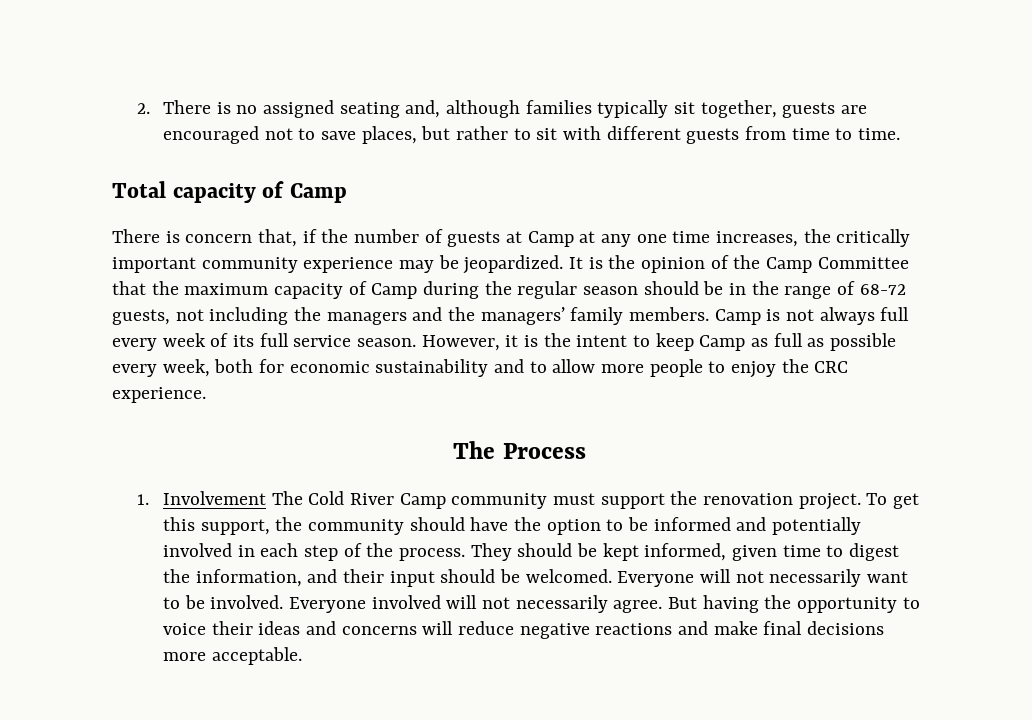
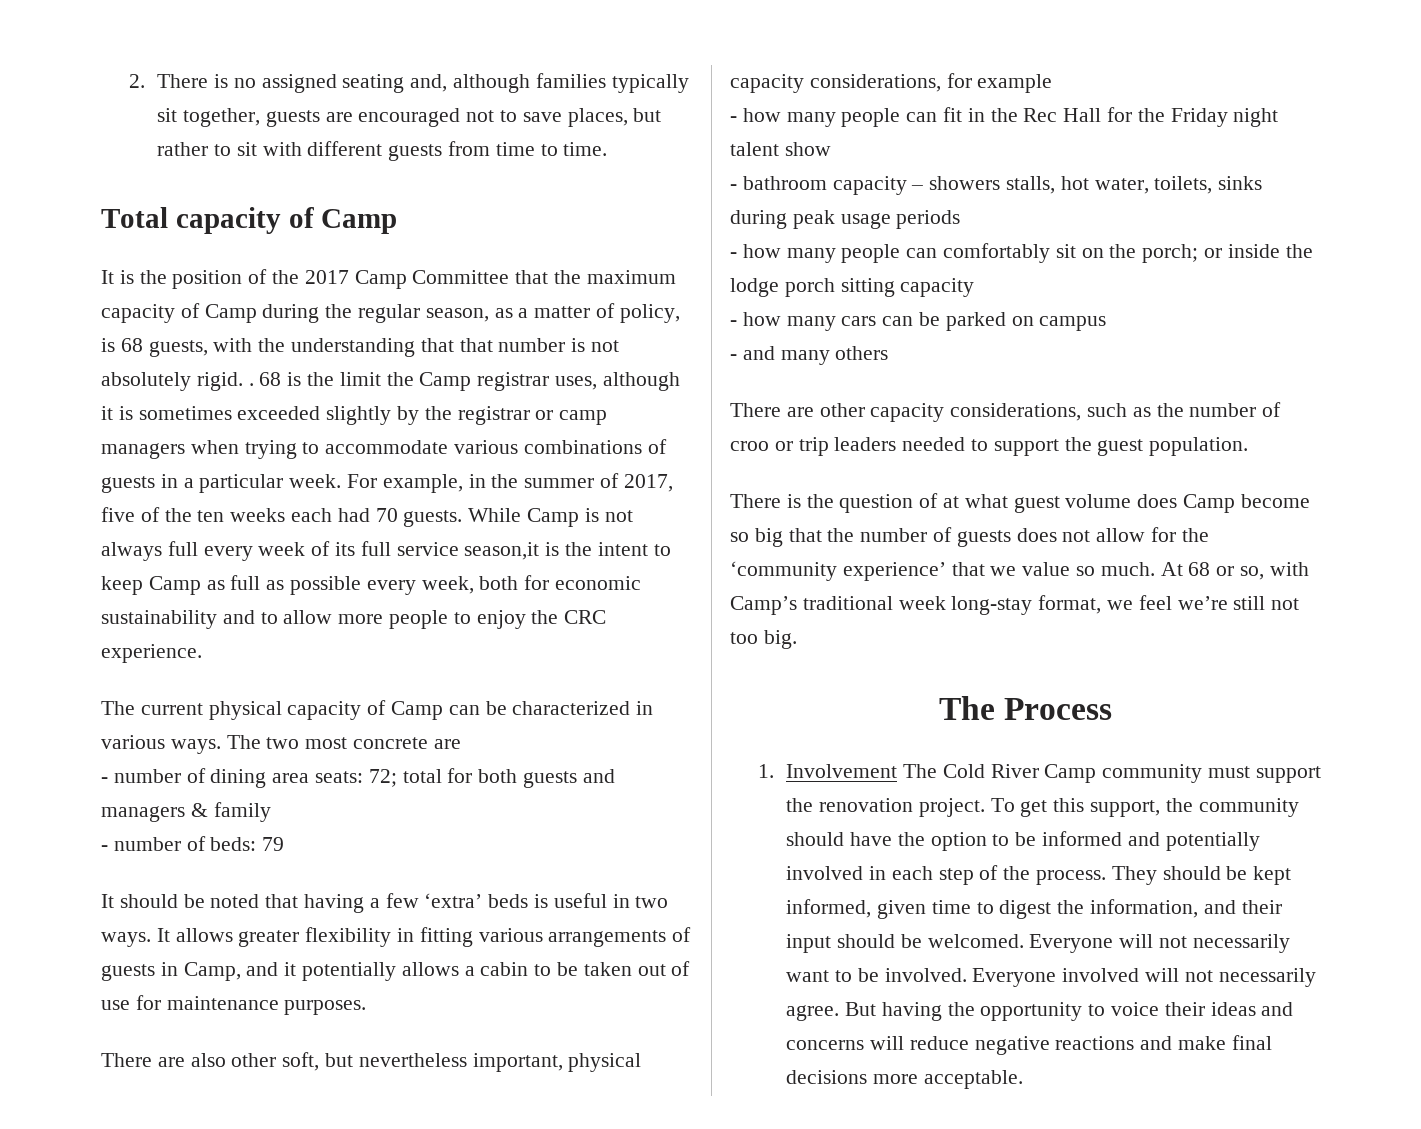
[112,229,911,247] [112,255,564,274] There is concern that, if the number of guests at Camp at any one time increases, the critically important community experience may be jeopardized. -> (398, 221) none
[641,255,761,273] opinion of the -> [172,269,349,289] position of the 2017
[583,281,906,299] [112,307,710,325] season should be in the range of 68-72 guests, not including the managers and the managers’ family members. -> [425,303,680,323] [101,338,620,357] [101,372,680,391] [101,406,608,425] [101,439,667,459] [101,473,673,493] [101,507,522,527] season, as a matter of policy, is 68 guests, with the understanding that that number is not absolutely rigid. . 68 is the limit the Camp registrar uses, although it is sometimes exceeded slightly by the registrar or camp managers when trying to accommodate various combinations of guests in a particular week. For example, in the summer of 2017, five of the ten weeks each had 70 guests. While
[357,335,519,351] season. However, it -> [464,542,540,560] season,it
(206, 395) none -> [101,700,654,720] [101,735,461,754] [101,768,615,788] [101,802,271,822] [101,836,285,851] [101,893,669,913] [101,927,692,947] [101,961,691,981] [101,995,367,1015] [101,1052,642,1072] [730,73,1053,93] [730,107,1279,127] [730,142,831,156] [730,176,1263,195] [730,210,961,229] [730,243,1313,263] [730,278,975,297] [730,312,1107,331] [730,346,889,365] [730,402,1282,422] [730,437,1249,456] [730,493,1310,513] [730,527,1209,547] [730,561,1309,581] [730,595,1300,615] [730,630,797,649] // The current physical capacity of Camp can be characterized in various ways. The two most concrete are // - number of dining area seats: 72; total for both guests and managers & family // - number of beds: 79 // It should be noted that having a few ‘extra’ beds is useful in two ways. It allows greater flexibility in fitting various arrangements of guests in Camp, and it potentially allows a cabin to be taken out of use for maintenance purposes. // There are also other soft, but nevertheless important, physical capacity considerations, for example // - how many people can fit in the Rec Hall for the Friday night talent show // - bathroom capacity – showers stalls, hot water, toilets, sinks during peak usage periods // - how many people can comfortably sit on the porch; or inside the lodge porch sitting capacity // - how many cars can be parked on campus // - and many others // There are other capacity considerations, such as the number of croo or trip leaders needed to support the guest population. // There is the question of at what guest volume does Camp become so big that the number of guests does not allow for the ‘community experience’ that we value so much. At 68 or so, with Camp’s traditional week long-stay format, we feel we’re still not too big.

